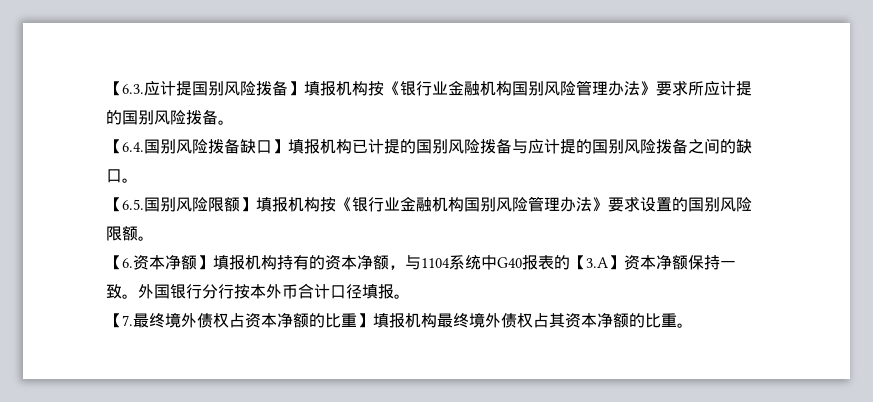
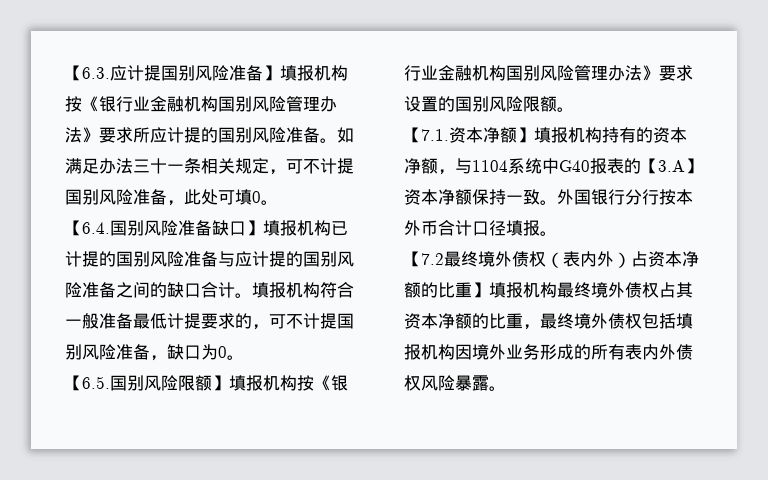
[256,80,272,96] 拨 -> [229,65,246,81] 准
[186,109,202,125] 拨 -> [286,127,303,143] 准
(234, 122) none -> [337,127,354,143] [65,158,354,175] [65,189,278,206] 如满足办法三十一条相关规定，可不计提国别风险准备，此处可填0。
[208,138,224,154] 拨 -> [178,220,195,236] 准
[480,138,496,154] 拨 -> [184,251,201,267] 准
[656,138,672,154] 拨 -> [82,282,99,298] 准
(122, 176) none -> [201,282,354,298] [65,313,354,330] [65,344,227,361] 合计。填报机构符合一般准备最低计提要求的，可不计提国别风险准备，缺口为0
[122,258,133,268] 6. -> [421,129,449,141] 7.1.
[122,312,229,328] 7.最终境外债权 -> [421,251,631,268] 7.2最终境外债权（表内外）
(677, 320) none -> [523,313,693,330] [404,344,693,360] [404,375,489,391] ，最终境外债权包括填报机构因境外业务形成的所有表内外债权风险暴露

